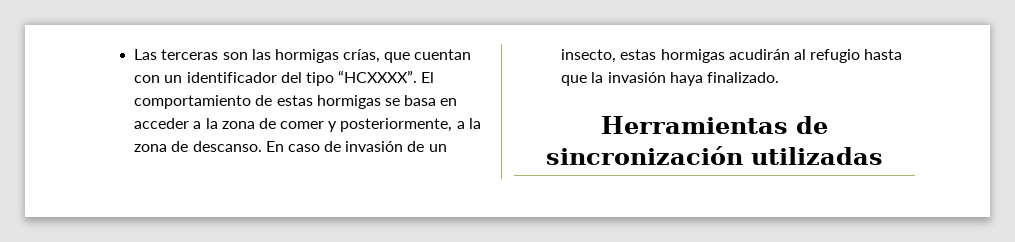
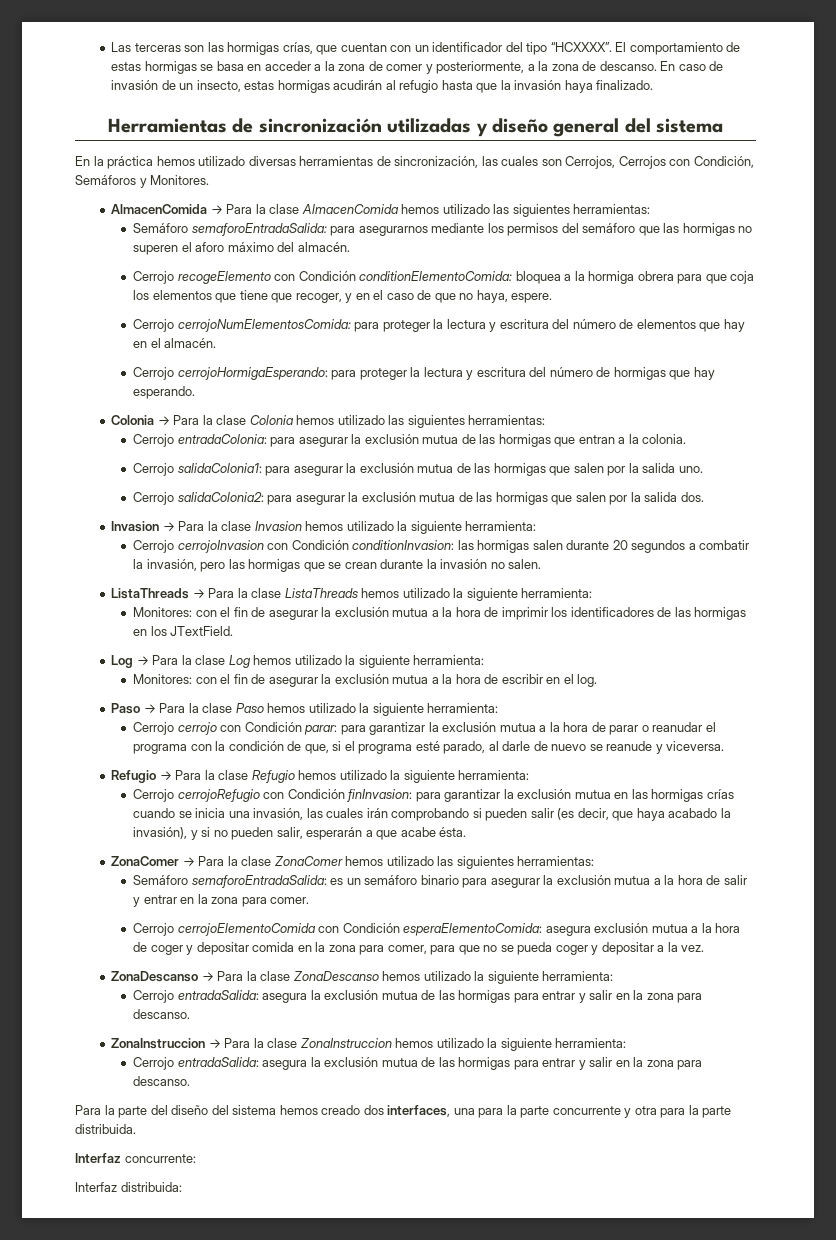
(883, 156) none -> [475,118,724,137] [75,156,754,169] [75,175,210,188] [111,204,651,217] [133,223,753,236] [133,242,350,255] [133,271,755,284] [133,290,553,303] [133,319,745,332] [133,338,217,348] [133,367,715,380] [133,386,196,399] [111,415,546,428] [133,434,687,447] [133,463,703,476] [133,492,704,505] [111,521,537,534] [133,540,750,553] [133,559,542,572] [111,588,593,601] [133,607,747,620] [133,626,234,636] [111,655,485,668] [133,674,598,687] [111,703,499,716] [133,722,716,735] [133,741,725,754] [111,770,530,783] [133,789,734,802] [133,808,731,821] [133,827,467,840] [111,856,595,869] [133,875,747,888] [133,894,310,907] [133,923,741,936] [133,942,705,955] [111,971,614,984] [133,990,703,1003] [133,1009,191,1019] [111,1038,627,1051] [133,1057,703,1070] [133,1076,191,1086] [75,1105,732,1118] [75,1124,136,1134] [75,1153,196,1163] [75,1182,182,1192] y diseño general del sistema // En la práctica hemos utilizado diversas herramientas de sincronización, las cuales son Cerrojos, Cerrojos con Condición, Semáforos y Monitores. // AlmacenComida → Para la clase AlmacenComida hemos utilizado las siguientes herramientas: // Semáforo semaforoEntradaSalida: para asegurarnos mediante los permisos del semáforo que las hormigas no superen el aforo máximo del almacén. // Cerrojo recogeElemento con Condición conditionElementoComida: bloquea a la hormiga obrera para que coja los elementos que tiene que recoger, y en el caso de que no haya, espere. // Cerrojo cerrojoNumElementosComida: para proteger la lectura y escritura del número de elementos que hay en el almacén. // Cerrojo cerrojoHormigaEsperando: para proteger la lectura y escritura del número de hormigas que hay esperando. // Colonia → Para la clase Colonia hemos utilizado las siguientes herramientas: // Cerrojo entradaColonia: para asegurar la exclusión mutua de las hormigas que entran a la colonia. // Cerrojo salidaColonia1: para asegurar la exclusión mutua de las hormigas que salen por la salida uno. // Cerrojo salidaColonia2: para asegurar la exclusión mutua de las hormigas que salen por la salida dos. // Invasion → Para la clase Invasion hemos utilizado la siguiente herramienta: // Cerrojo cerrojoInvasion con Condición conditionInvasion: las hormigas salen durante 20 segundos a combatir la invasión, pero las hormigas que se crean durante la invasión no salen. // ListaThreads → Para la clase ListaThreads hemos utilizado la siguiente herramienta: // Monitores: con el fin de asegurar la exclusión mutua a la hora de imprimir los identificadores de las hormigas en los JTextField. // Log → Para la clase Log hemos utilizado la siguiente herramienta: // Monitores: con el fin de asegurar la exclusión mutua a la hora de escribir en el log. // Paso → Para la clase Paso hemos utilizado la siguiente herramienta: // Cerrojo cerrojo con Condición parar: para garantizar la exclusión mutua a la hora de parar o reanudar el programa con la condición de que, si el programa esté parado, al darle de nuevo se reanude y viceversa. // Refugio → Para la clase Refugio hemos utilizado la siguiente herramienta: // Cerrojo cerrojoRefugio con Condición finInvasion: para garantizar la exclusión mutua en las hormigas crías cuando se inicia una invasión, las cuales irán comprobando si pueden salir (es decir, que haya acabado la invasión), y si no pueden salir, esperarán a que acabe ésta. // ZonaComer → Para la clase ZonaComer hemos utilizado las siguientes herramientas: // Semáforo semaforoEntradaSalida: es un semáforo binario para asegurar la exclusión mutua a la hora de salir y entrar en la zona para comer. // Cerrojo cerrojoElementoComida con Condición esperaElementoComida: asegura exclusión mutua a la hora de coger y depositar comida en la zona para comer, para que no se pueda coger y depositar a la vez. // ZonaDescanso → Para la clase ZonaDescanso hemos utilizado la siguiente herramienta: // Cerrojo entradaSalida: asegura la exclusión mutua de las hormigas para entrar y salir en la zona para descanso. // ZonaInstruccion → Para la clase ZonaInstruccion hemos utilizado la siguiente herramienta: // Cerrojo entradaSalida: asegura la exclusión mutua de las hormigas para entrar y salir en la zona para descanso. // Para la parte del diseño del sistema hemos creado dos interfaces, una para la parte concurrente y otra para la parte distribuida. // Interfaz concurrente: // Interfaz distribuida:

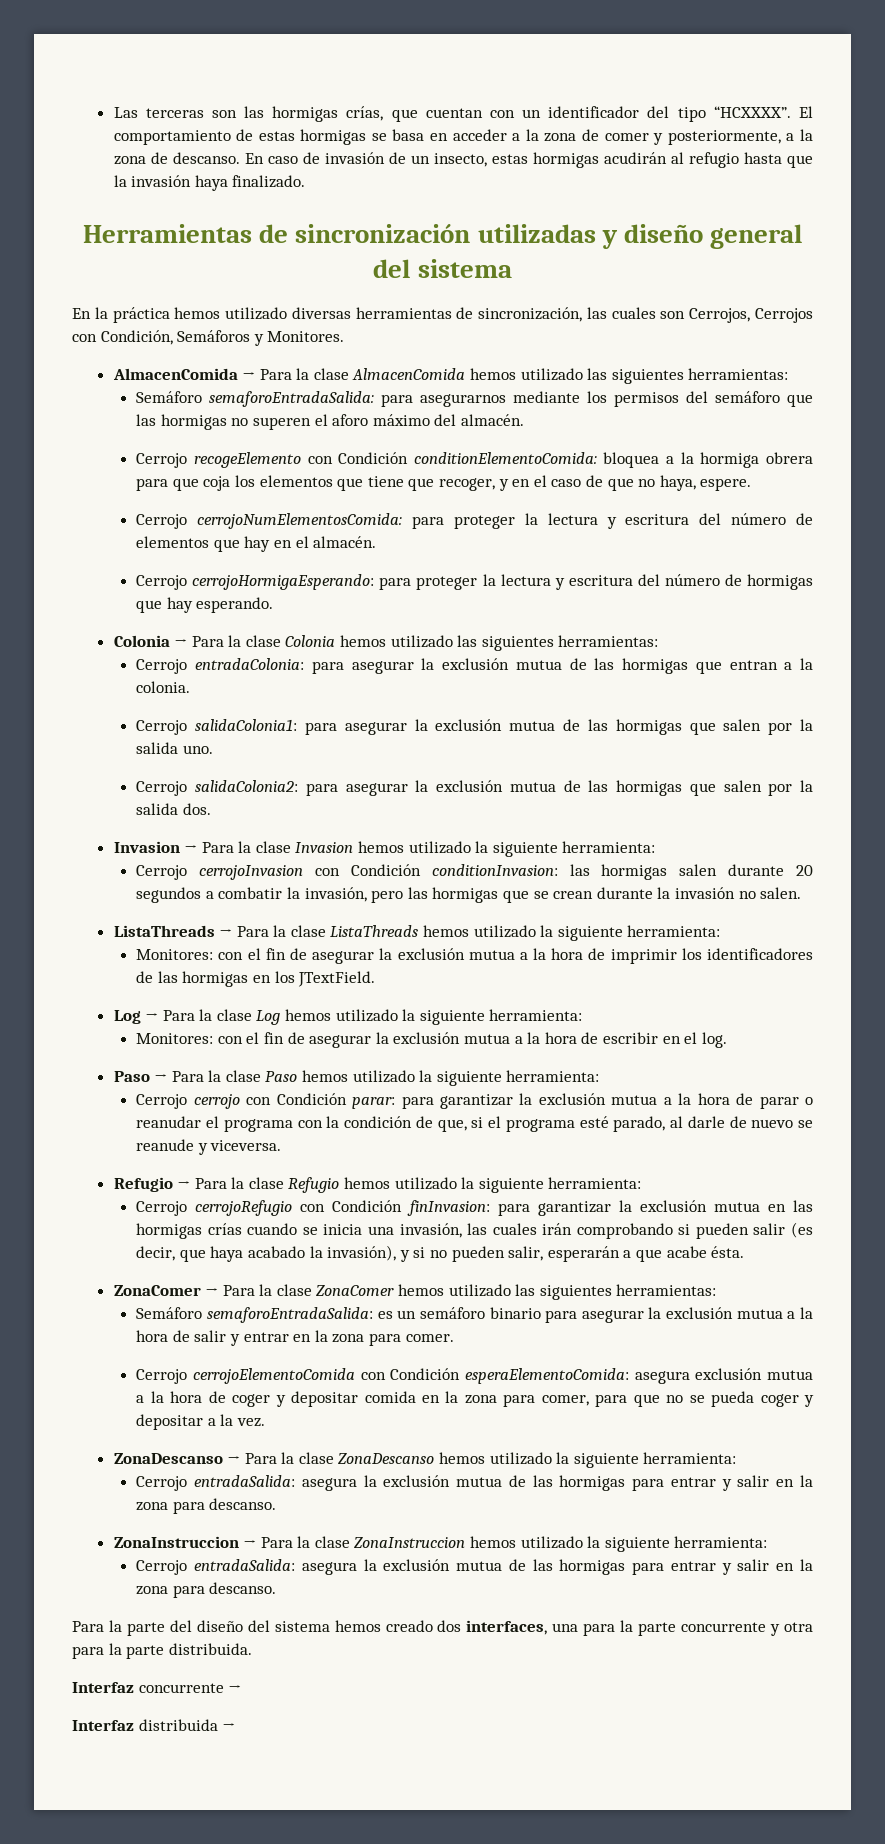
[124,1154,196,1163] [75,1182,182,1192] concurrente: // Interfaz distribuida: -> [138,1683,242,1693] [72,1719,236,1731] concurrente → // Interfaz distribuida →

